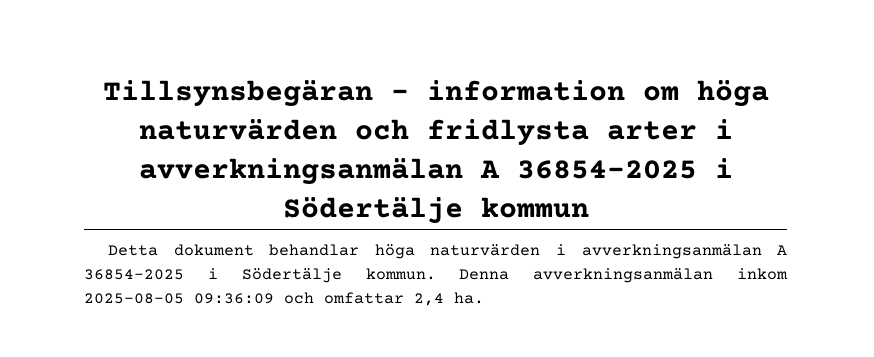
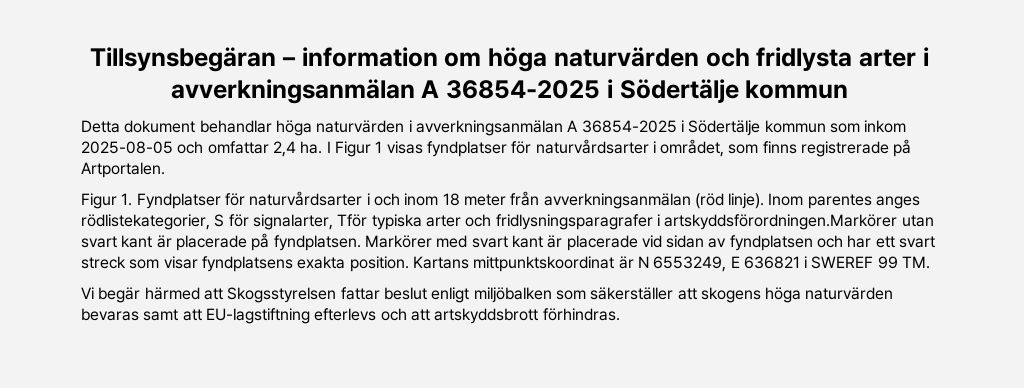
[365,268,714,283] kommun. Denna avverkningsanmälan -> [764,120,860,133] kommun som
[194,293,274,304] 09:36:09 -> (173, 147) none
(484, 298) none -> [326,139,912,157] [81,162,165,178] [81,191,921,209] [81,214,934,230] [81,233,936,251] [81,256,931,272] [81,287,894,303] [81,308,620,324] I Figur 1 visas fyndplatser för naturvårdsarter i området, som finns registrerade på Artportalen. // Figur 1. Fyndplatser för naturvårdsarter i och inom 18 meter från avverkningsanmälan (röd linje). Inom parentes anges rödlistekategorier, S för signalarter, Tför typiska arter och fridlysningsparagrafer i artskyddsförordningen.Markörer utan svart kant är placerade på fyndplatsen. Markörer med svart kant är placerade vid sidan av fyndplatsen och har ett svart streck som visar fyndplatsens exakta position. Kartans mittpunktskoordinat är N 6553249, E 636821 i SWEREF 99 TM. // Vi begär härmed att Skogsstyrelsen fattar beslut enligt miljöbalken som säkerställer att skogens höga naturvärden bevaras samt att EU-lagstiftning efterlevs och att artskyddsbrott förhindras.

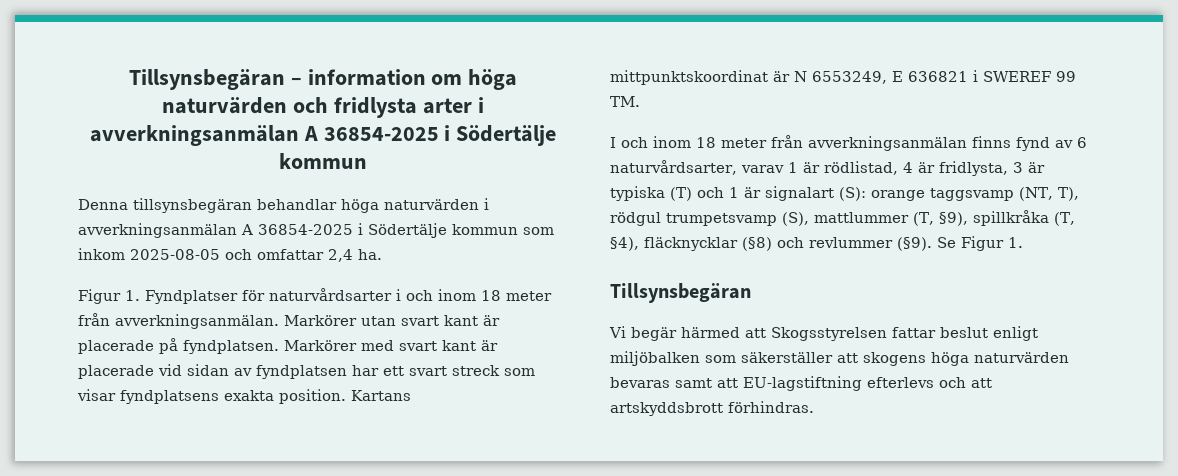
[81,120,196,133] Detta dokument -> [78,198,252,213] Denna tillsynsbegäran
[326,139,912,157] [81,162,165,178] I Figur 1 visas fyndplatser för naturvårdsarter i området, som finns registrerade på Artportalen. -> (382, 254) none
[543,193,921,209] [81,214,898,230] avverkningsanmälan (röd linje). Inom parentes anges rödlistekategorier, S för signalarter, Tför typiska arter och fridlysningsparagrafer i artskyddsförordningen.Markörer -> [115,314,357,329] avverkningsanmälan. Markörer
[817,235,844,248] och -> (347, 372) none
(931, 262) none -> [610,135,1087,151] [610,160,1045,176] [610,186,1079,201] [610,210,1075,226] [610,236,1023,251] [610,283,751,303] // I och inom 18 meter från avverkningsanmälan finns fynd av 6 naturvårdsarter, varav 1 är rödlistad, 4 är fridlysta, 3 är typiska (T) och 1 är signalart (S): orange taggsvamp (NT, T), rödgul trumpetsvamp (S), mattlummer (T, §9), spillkråka (T, §4), fläcknycklar (§8) och revlummer (§9). Se Figur 1. // Tillsynsbegäran

